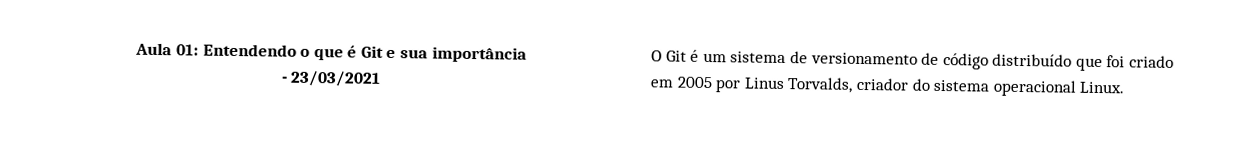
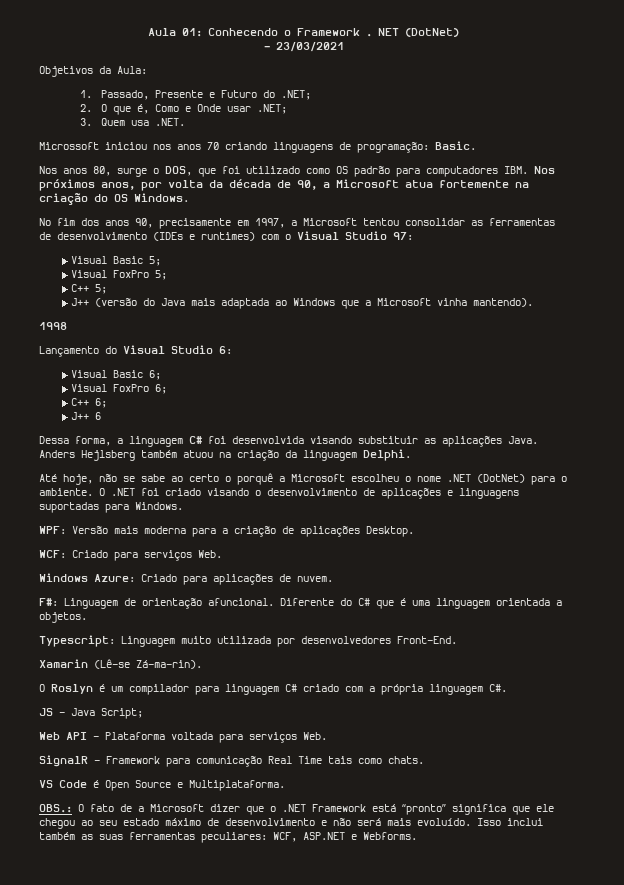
[202,43,527,63] [280,70,382,87] [651,49,1175,72] [650,76,1125,97] Entendendo o que é Git e sua importância // - 23/03/2021 // O Git é um sistema de versionamento de código distribuído que foi criado em 2005 por Linus Torvalds, criador do sistema operacional Linux. -> [208,28,459,37] [263,41,344,52] [39,66,147,77] [80,90,311,100] [80,104,287,115] [80,118,185,126] [39,141,476,153] [39,166,555,177] [39,179,529,191] [39,193,189,205] [39,218,555,229] [39,231,413,241] [71,256,162,266] [71,270,168,280] [71,284,108,294] [71,298,534,309] [39,322,67,330] [39,345,232,357] [71,370,162,380] [71,384,168,394] [71,398,108,408] [71,412,102,420] [39,436,538,447] [39,449,411,461] [39,473,567,485] [39,488,519,499] [39,502,183,513] [39,526,414,537] [39,550,222,561] [39,573,333,585] [39,598,562,609] [39,612,87,623] [39,635,457,647] [39,659,202,669] [39,684,507,695] [39,708,143,719] [39,732,327,743] [39,755,424,767] [39,780,285,791] [39,804,554,815] [39,818,543,829] [39,832,417,843] Conhecendo o Framework . NET (DotNet) // - 23/03/2021 // Objetivos da Aula: // 1. Passado, Presente e Futuro do .NET; // 2. O que é, Como e Onde usar .NET; // 3. Quem usa .NET. // Microssoft iniciou nos anos 70 criando linguagens de programação: Basic. // Nos anos 80, surge o DOS, que foi utilizado como OS padrão para computadores IBM. Nos próximos anos, por volta da década de 90, a Microsoft atua fortemente na criação do OS Windows. // No fim dos anos 90, precisamente em 1997, a Microsoft tentou consolidar as ferramentas de desenvolvimento (IDEs e runtimes) com o Visual Studio 97: // Visual Basic 5; // Visual FoxPro 5; // C++ 5; // J++ (versão do Java mais adaptada ao Windows que a Microsoft vinha mantendo). // 1998 // Lançamento do Visual Studio 6: // Visual Basic 6; // Visual FoxPro 6; // C++ 6; // J++ 6 // Dessa forma, a linguagem C# foi desenvolvida visando substituir as aplicações Java. Anders Hejlsberg também atuou na criação da linguagem Delphi. // Até hoje, não se sabe ao certo o porquê a Microsoft escolheu o nome .NET (DotNet) para o ambiente. O .NET foi criado visando o desenvolvimento de aplicações e linguagens suportadas para Windows. // WPF: Versão mais moderna para a criação de aplicações Desktop. // WCF: Criado para serviços Web. // Windows Azure: Criado para aplicações de nuvem. // F#: Linguagem de orientação afuncional. Diferente do C# que é uma linguagem orientada a objetos. // Typescript: Linguagem muito utilizada por desenvolvedores Front-End. // Xamarin (Lê-se Zá-ma-rin). // O Roslyn é um compilador para linguagem C# criado com a própria linguagem C#. // JS – Java Script; // Web API – Plataforma voltada para serviços Web. // SignalR – Framework para comunicação Real Time tais como chats. // VS Code é Open Source e Multiplataforma. // OBS.: O fato de a Microsoft dizer que o .NET Framework está “pronto” significa que ele chegou ao seu estado máximo de desenvolvimento e não será mais evoluído. Isso inclui também as suas ferramentas peculiares: WCF, ASP.NET e Webforms.

